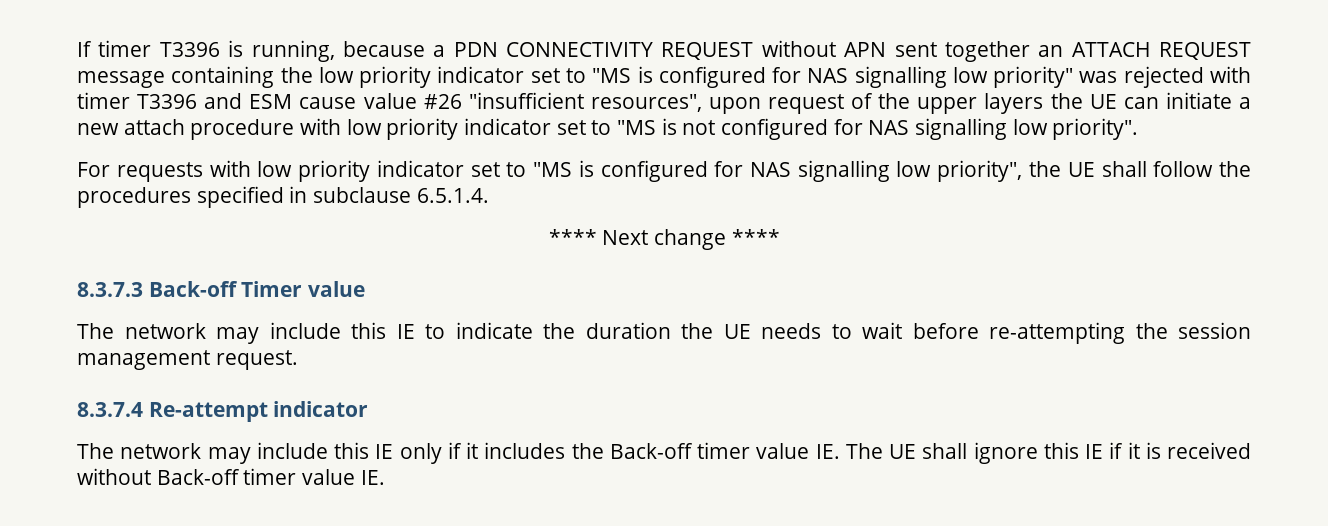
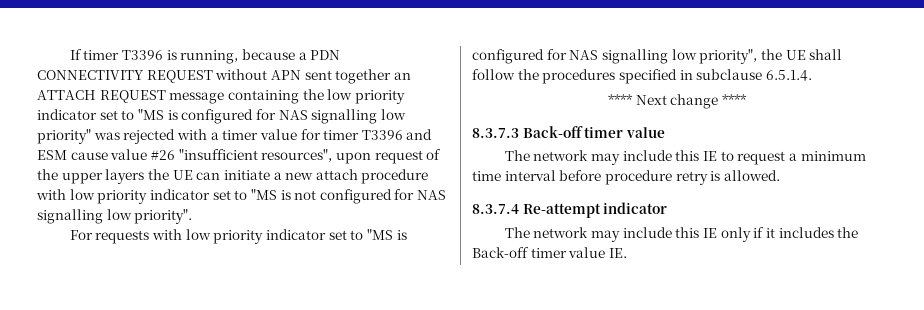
(1251, 74) none -> [210,129,321,140] a timer value for
[241,281,303,297] Timer -> [584,127,624,138] timer
[455,322,1251,344] [77,350,298,370] indicate the duration the UE needs to wait before re-attempting the session management request. -> [737,151,866,165] [472,170,780,185] request a minimum time interval before procedure retry is allowed.
[845,442,1251,464] [77,468,385,485] The UE shall ignore this IE if it is received without Back-off timer value IE. -> (627, 253) none

